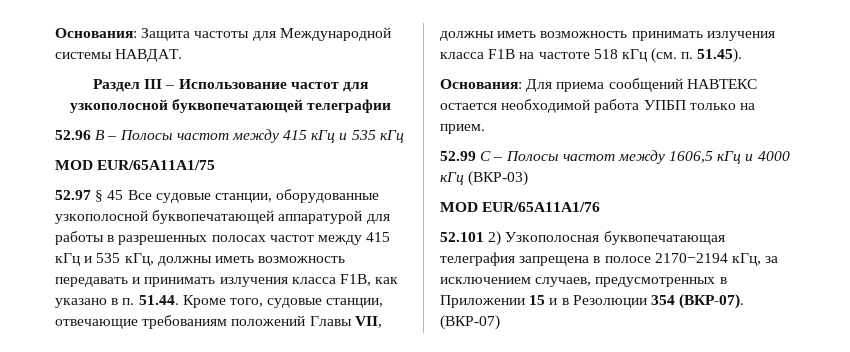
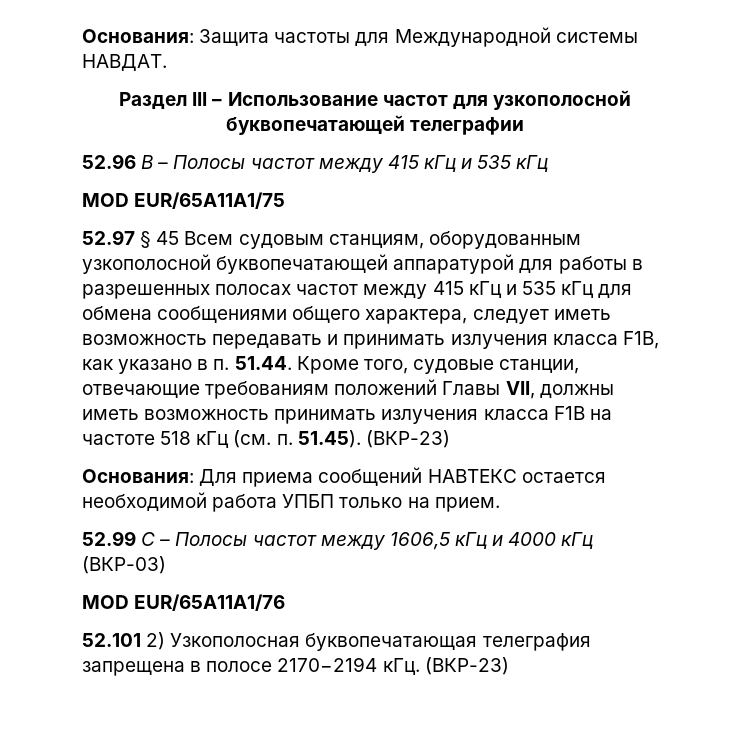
[127,189,380,203] Все судовые станции, оборудованные -> [184,231,581,249] Всем судовым станциям, оборудованным
[124,253,212,266] кГц, должны -> [561,281,633,298] [82,306,549,324] кГц для обмена сообщениями общего характера, следует
(743, 55) none -> [365,430,450,448] (ВКР-23)
[731,253,779,266] [440,277,727,287] [440,294,745,309] [440,315,500,330] кГц, за исключением случаев, предусмотренных в Приложении 15 и в Резолюции 354 (ВКР-07). (ВКР-07) -> [382,657,509,675] кГц. (ВКР-23)

